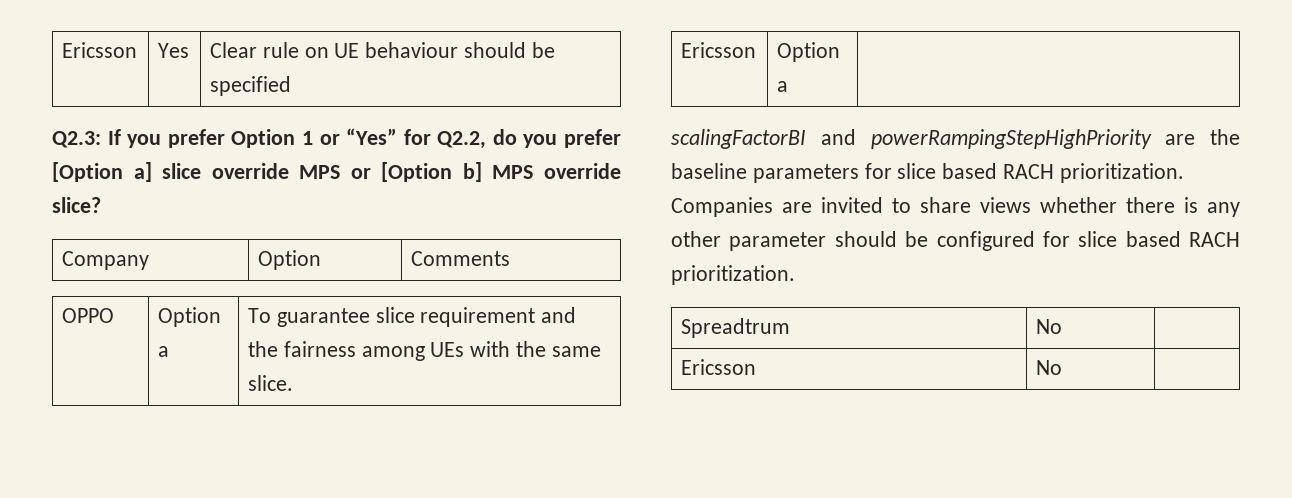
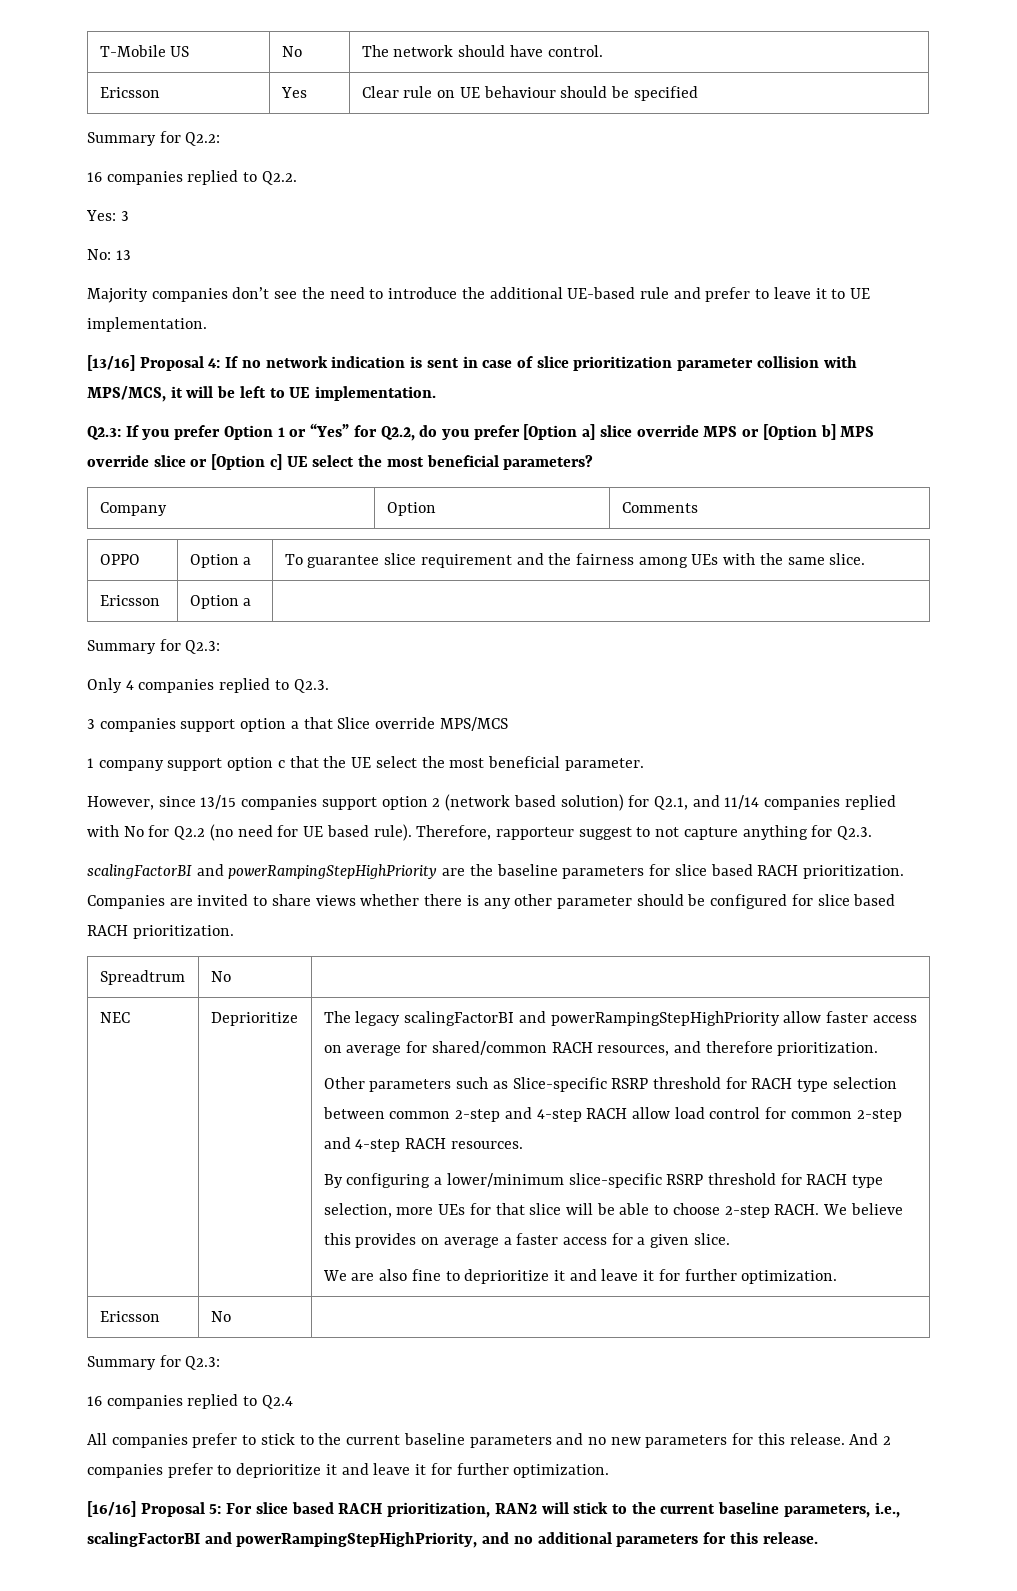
(62, 50) none -> [99,45,190,57] [281,46,302,57] [361,45,603,57] T-Mobile US | No | The network should have control. //
(292, 86) none -> [87,131,221,146] [87,170,297,185] [86,210,129,221] [87,249,131,260] [87,287,871,303] [87,317,207,332] [87,355,857,371] [87,386,437,402] // Summary for Q2.2: // 16 companies replied to Q2.2. // Yes: 3 // No: 13 // Majority companies don’t see the need to introduce the additional UE-based rule and prefer to leave it to UE implementation. // [13/16] Proposal 4: If no network indication is sent in case of slice prioritization parameter collision with MPS/MCS, it will be left to UE implementation.
[52,197,101,213] slice? -> [153,454,594,470] slice or [Option c] UE select the most beneficial parameters?
(789, 86) none -> [87,639,221,654] [87,678,329,693] [87,717,508,732] [87,756,644,771] [87,794,896,811] [87,824,873,841] // Summary for Q2.3: // Only 4 companies replied to Q2.3. // 3 companies support option a that Slice override MPS/MCS // 1 company support option c that the UE select the most beneficial parameter. // However, since 13/15 companies support option 2 (network based solution) for Q2.1, and 11/14 companies replied with No for Q2.2 (no need for UE based rule). Therefore, rapporteur suggest to not capture anything for Q2.3.
[681,359,757,375] [1036,360,1063,375] Ericsson | No | -> [99,1012,130,1023] [210,1012,298,1026] [323,1011,917,1026] [323,1041,879,1056] [323,1077,897,1092] [322,1107,902,1122] [323,1137,523,1152] [323,1173,884,1188] [323,1203,903,1218] [323,1233,730,1248] [322,1269,838,1284] [99,1311,160,1322] [210,1311,231,1322] [87,1355,221,1370] [87,1394,293,1409] [87,1433,892,1448] [87,1463,610,1478] [87,1501,900,1518] [87,1532,818,1548] NEC | Deprioritize | The legacy scalingFactorBI and powerRampingStepHighPriority allow faster access on average for shared/common RACH resources, and therefore prioritization. // Other parameters such as Slice-specific RSRP threshold for RACH type selection between common 2-step and 4-step RACH allow load control for common 2-step and 4-step RACH resources. // By configuring a lower/minimum slice-specific RSRP threshold for RACH type selection, more UEs for that slice will be able to choose 2-step RACH. We believe this provides on average a faster access for a given slice. // We are also fine to deprioritize it and leave it for further optimization. // Ericsson | No | // Summary for Q2.3: // 16 companies replied to Q2.4 // All companies prefer to stick to the current baseline parameters and no new parameters for this release. And 2 companies prefer to deprioritize it and leave it for further optimization. // [16/16] Proposal 5: For slice based RACH prioritization, RAN2 will stick to the current baseline parameters, i.e., scalingFactorBI and powerRampingStepHighPriority, and no additional parameters for this release.

